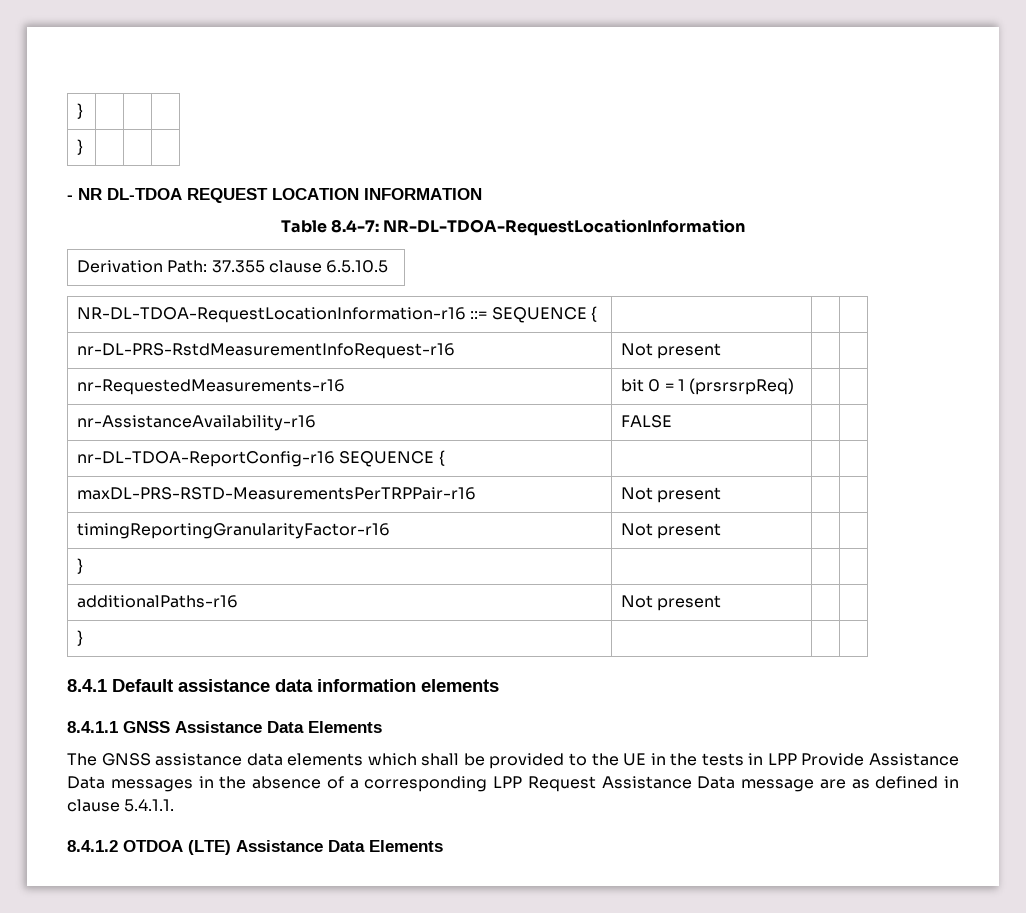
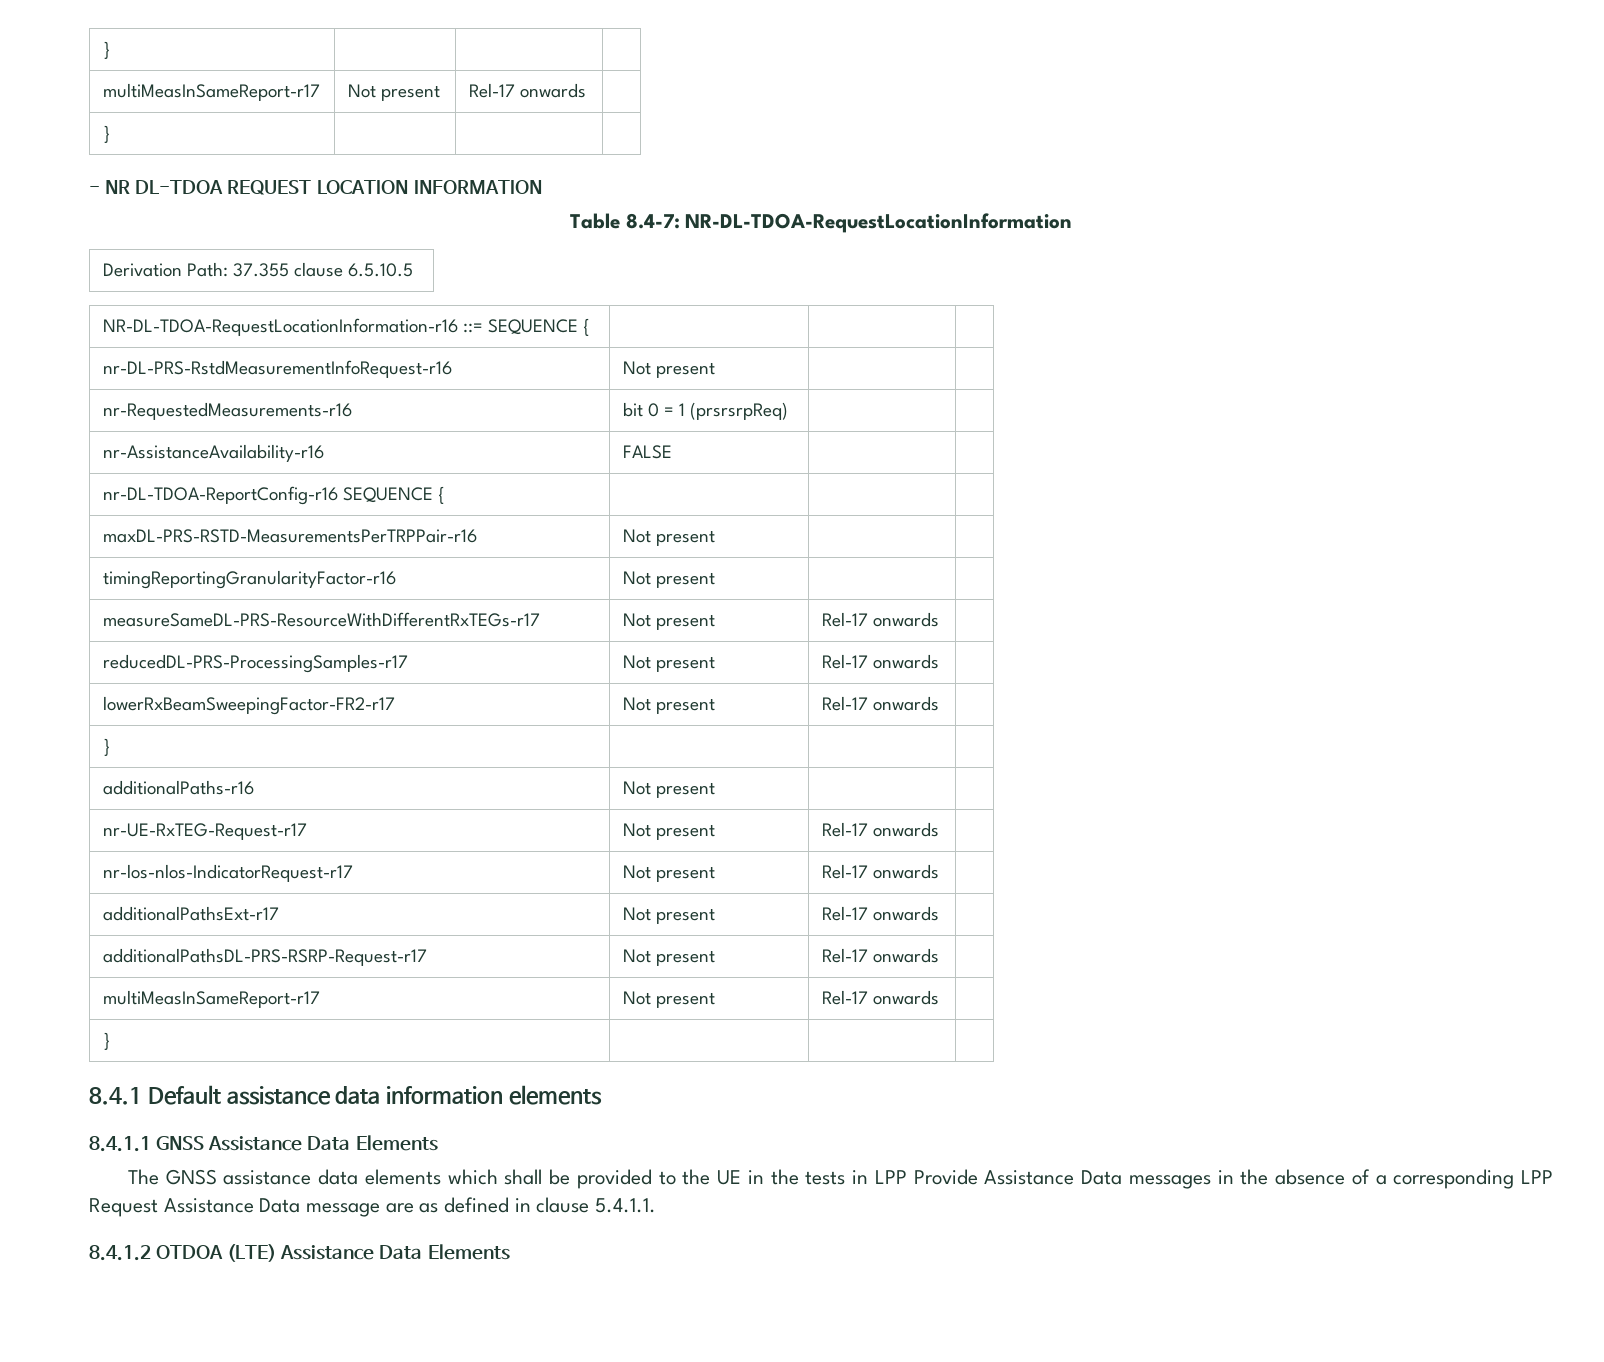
[77,103,84,119] } | | | -> [102,41,110,59] [102,83,320,101] [347,84,440,101] [468,83,586,98] } | | | // multiMeasInSameReport-r17 | Not present | Rel-17 onwards |
[77,558,84,574] [77,595,239,608] [621,595,722,611] } | | | // additionalPaths-r16 | Not present | -> [102,612,540,627] [622,613,715,630] [821,612,939,627] [102,654,408,673] [622,655,715,672] [821,654,939,669] [102,696,395,715] [622,697,715,714] [821,696,939,711] [102,738,110,756] [102,780,254,795] [622,781,715,798] [102,823,307,840] [622,823,715,840] [821,822,939,837] [102,864,353,882] [622,865,715,882] [821,864,939,879] [102,906,279,921] [622,907,715,924] [821,906,939,921] [102,948,427,966] [622,949,715,966] [821,948,939,963] [102,990,320,1008] [622,991,715,1008] [821,990,939,1005] measureSameDL-PRS-ResourceWithDifferentRxTEGs-r17 | Not present | Rel-17 onwards | // reducedDL-PRS-ProcessingSamples-r17 | Not present | Rel-17 onwards | // lowerRxBeamSweepingFactor-FR2-r17 | Not present | Rel-17 onwards | // } | | | // additionalPaths-r16 | Not present | | // nr-UE-RxTEG-Request-r17 | Not present | Rel-17 onwards | // nr-los-nlos-IndicatorRequest-r17 | Not present | Rel-17 onwards | // additionalPathsExt-r17 | Not present | Rel-17 onwards | // additionalPathsDL-PRS-RSRP-Request-r17 | Not present | Rel-17 onwards | // multiMeasInSameReport-r17 | Not present | Rel-17 onwards

